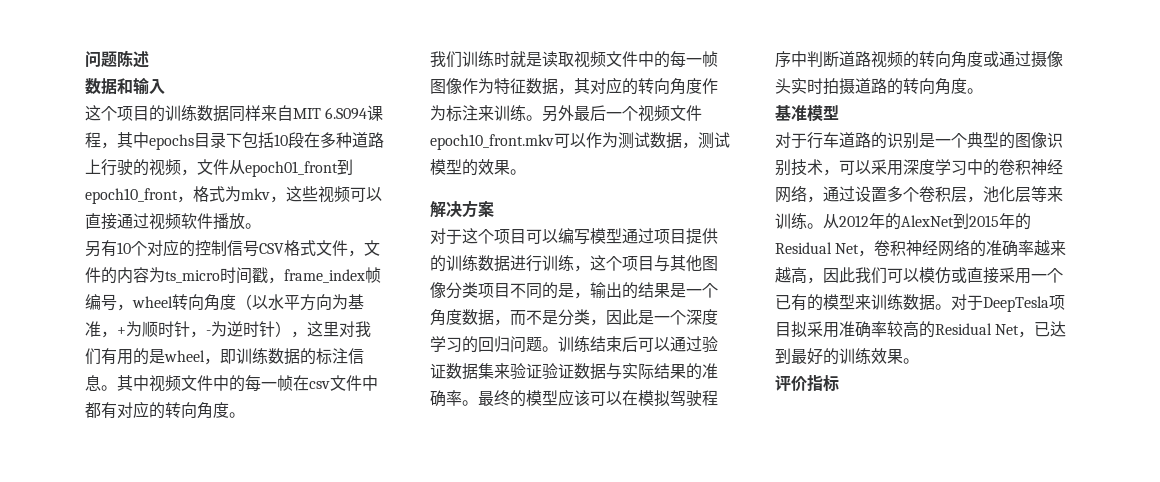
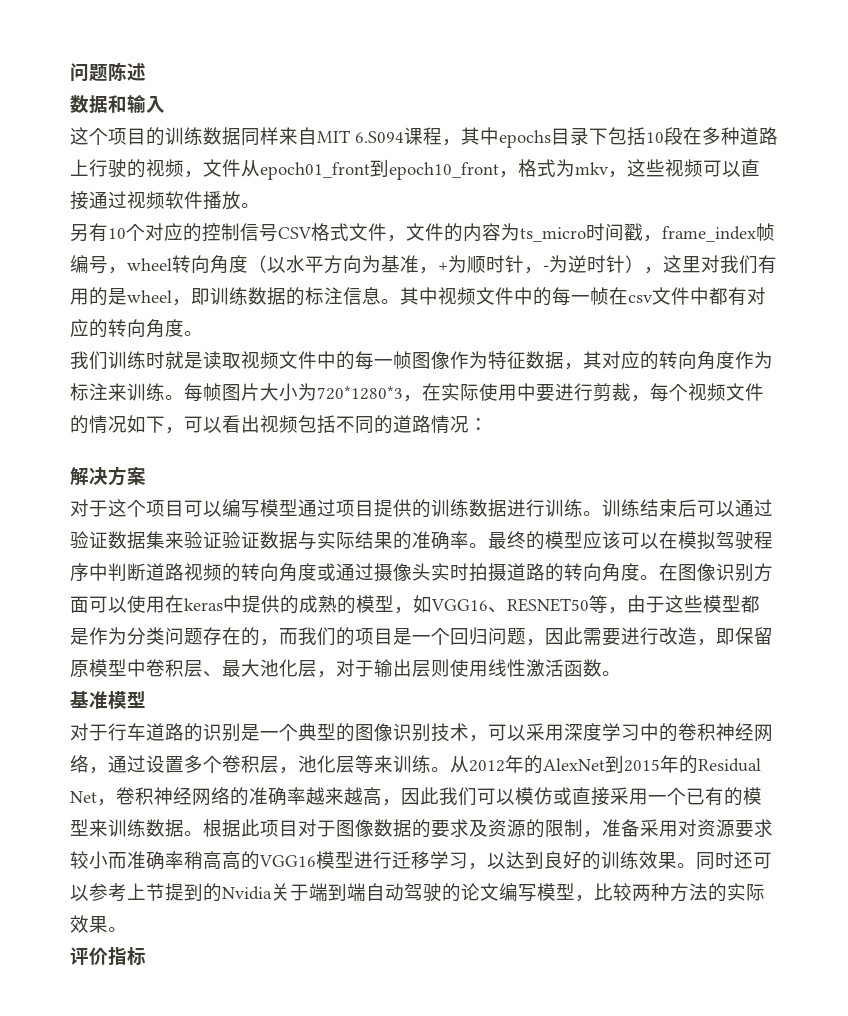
[542,105,702,122] [430,132,730,150] [430,159,526,176] 另外最后一个视频文件epoch10_front.mkv可以作为测试数据，测试模型的效果。 -> [184,383,764,402] [70,415,488,434] 每帧图片大小为720*1280*3，在实际使用中要进行剪裁，每个视频文件的情况如下，可以看出视频包括不同的道路情况：
[574,255,718,272] [430,282,718,299] [430,309,718,326] [430,336,542,353] ，这个项目与其他图像分类项目不同的是，输出的结果是一个角度数据，而不是分类，因此是一个深度学习的回归问题 -> (583, 508) none
(983, 91) none -> [659,563,773,582] [70,595,760,614] [70,627,773,646] [70,659,621,678] 在图像识别方面可以使用在keras中提供的成熟的模型，如VGG16、RESNET50等，由于这些模型都是作为分类问题存在的，而我们的项目是一个回归问题，因此需要进行改造，即保留原模型中卷积层、最大池化层，对于输出层则使用线性激活函数。
[951,294,1065,312] [775,321,1067,338] [775,348,871,365] 对于DeepTesla项目拟采用准确率较高的Residual Net，已达到最好的训练 -> [203,819,773,838] [70,851,772,870] [70,883,765,902] 根据此项目对于图像数据的要求及资源的限制，准备采用对资源要求较小而准确率稍高高的VGG16模型进行迁移学习，以达到良好的训练效果。同时还可以参考上节提到的Nvidia关于端到端自动驾驶的论文编写模型，比较两种方法的实际

